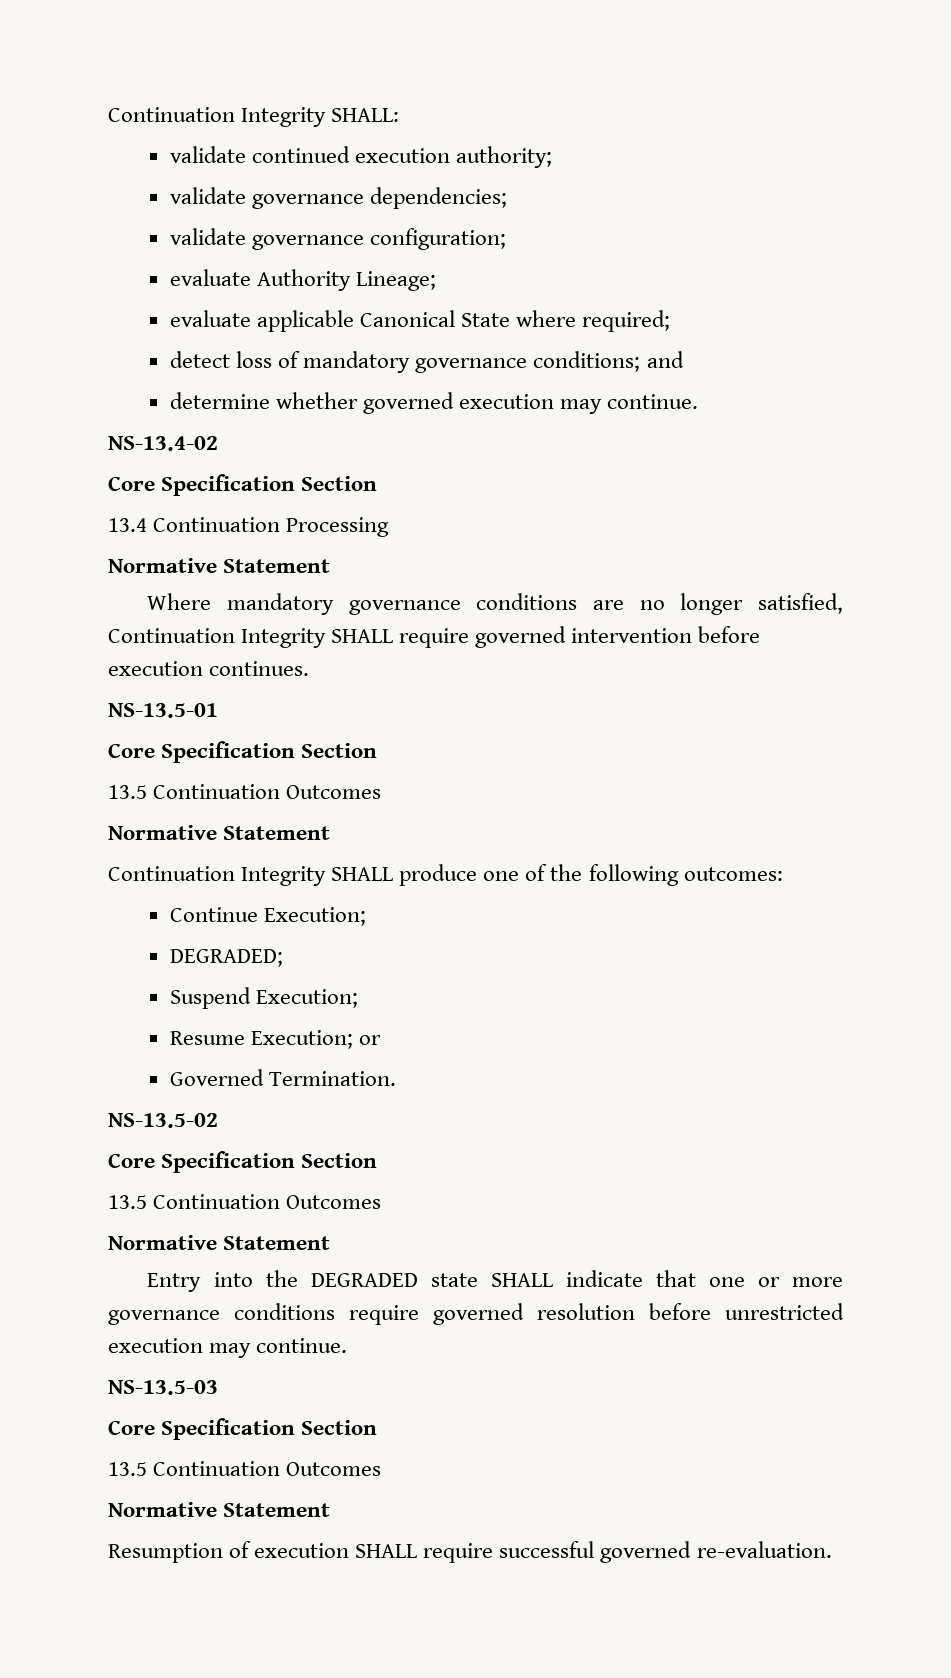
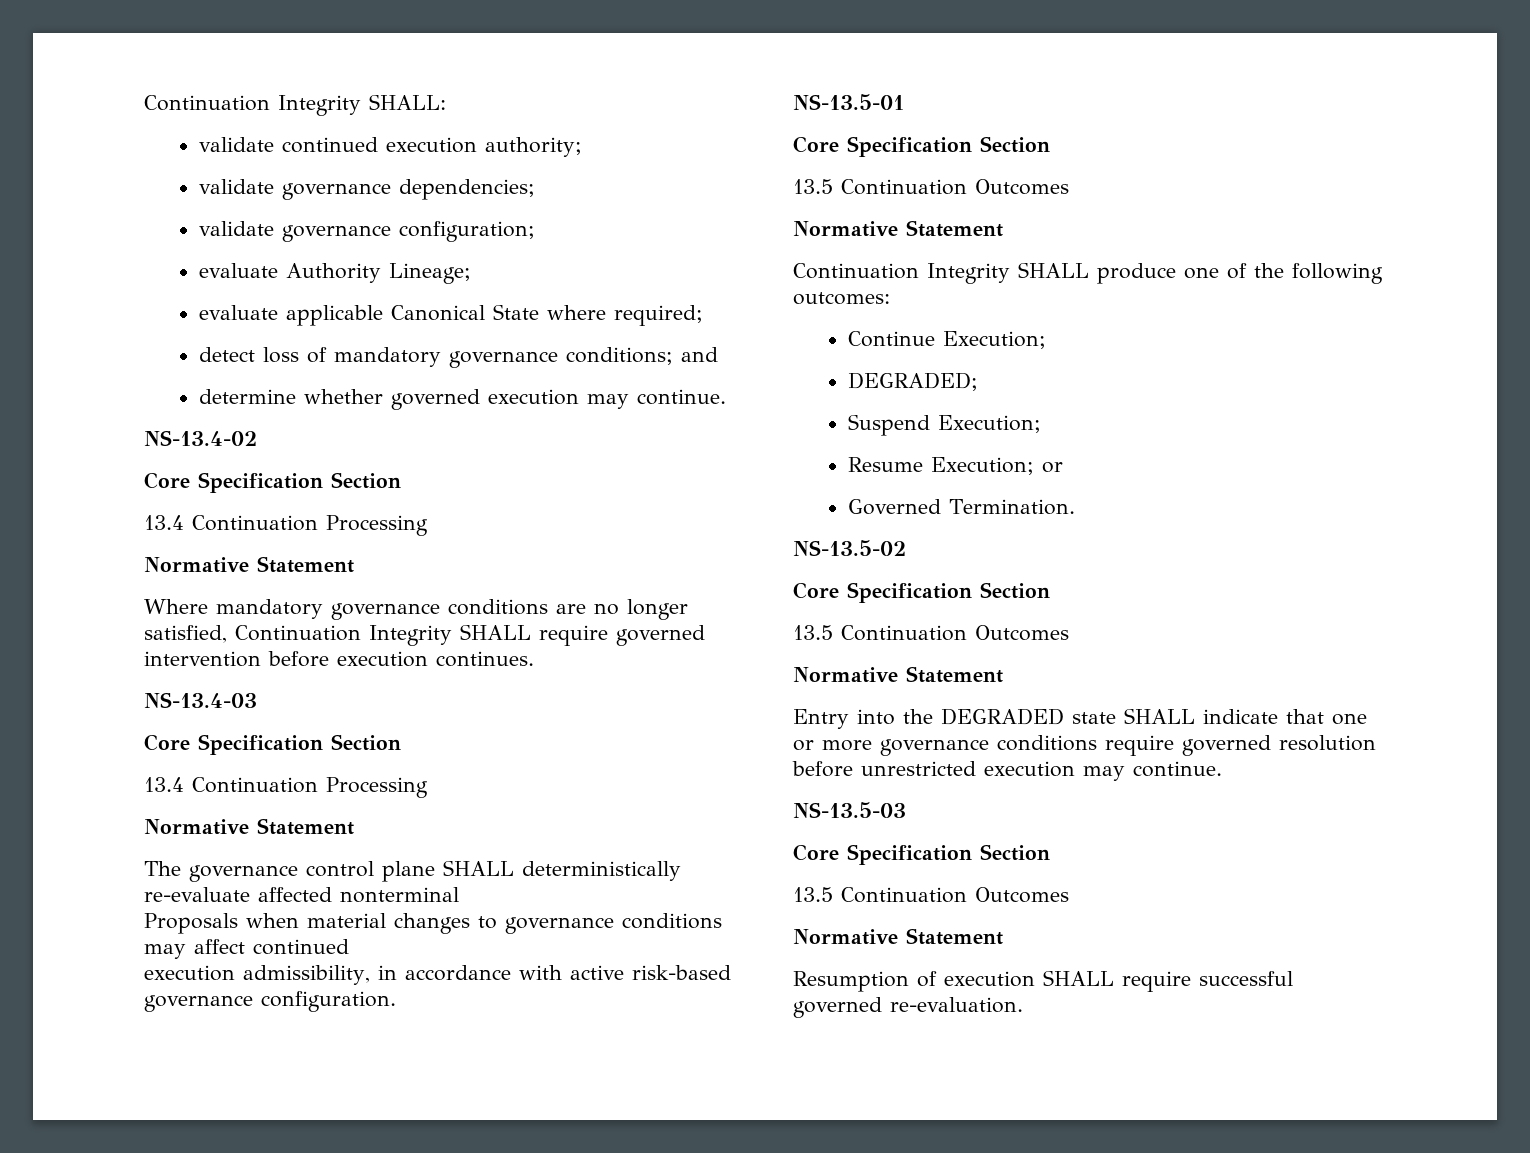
(310, 668) none -> [144,692,257,708] [144,734,401,755] [144,777,428,798] [144,818,354,835] [144,860,681,882] [144,887,459,903] [144,913,722,934] [144,939,349,959] [144,965,731,985] [144,991,396,1012] // NS-13.4-03 // Core Specification Section // 13.4 Continuation Processing // Normative Statement // The governance control plane SHALL deterministically re-evaluate affected nonterminal // Proposals when material changes to governance conditions may affect continued // execution admissibility, in accordance with active risk-based governance configuration.

